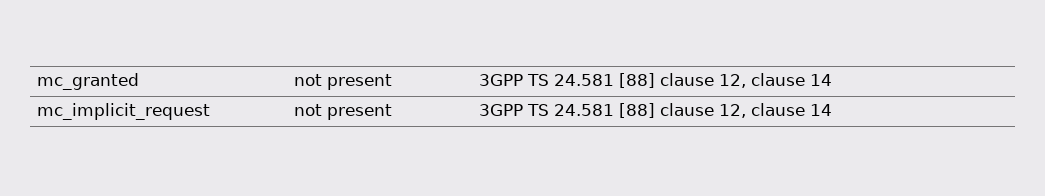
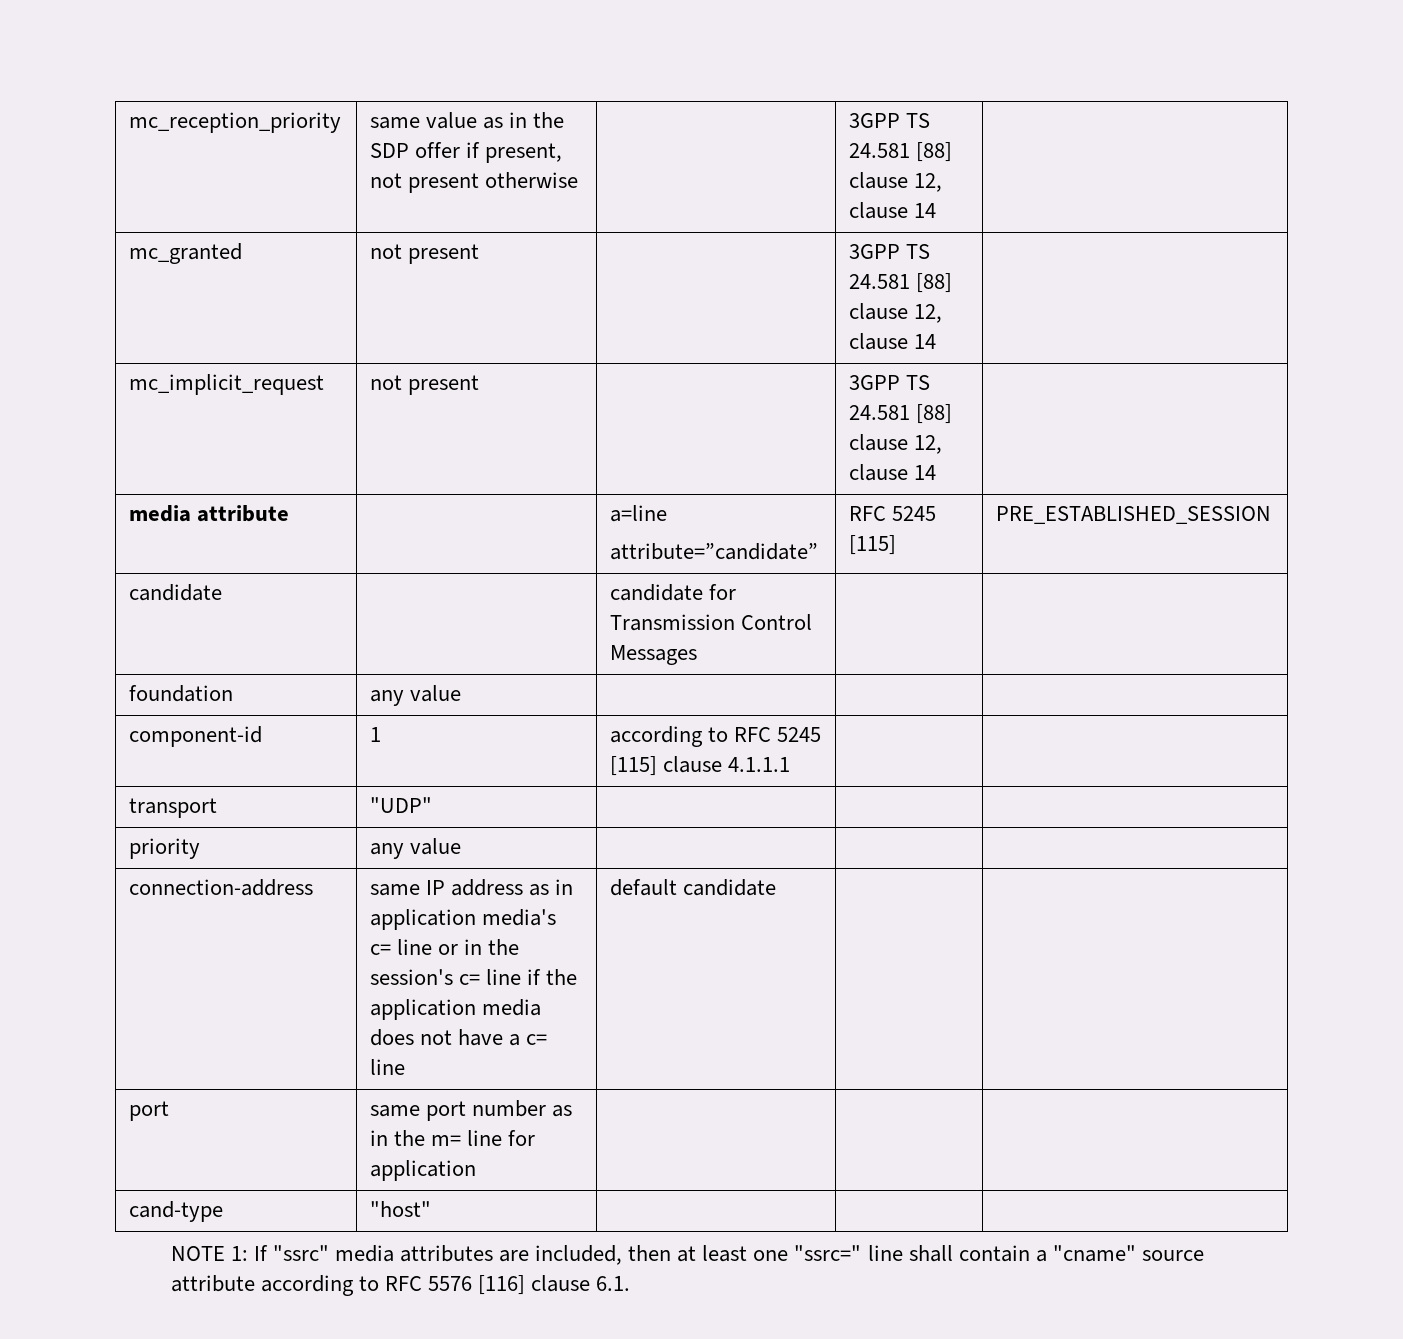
(36, 81) none -> [129,112,342,133] [370,112,565,129] [370,142,563,163] [370,172,579,193] [849,113,931,128] [849,142,953,162] [849,172,943,192] [849,202,937,219] mc_reception_priority | same value as in the SDP offer if present, not present otherwise | | 3GPP TS 24.581 [88] clause 12, clause 14 | //
(832, 110) none -> [129,505,290,522] [610,505,668,522] [610,543,819,560] [849,506,937,521] [849,535,897,555] [996,506,1272,524] [129,584,223,601] [610,584,737,601] [610,614,813,631] [610,645,698,665] [129,685,234,702] [370,685,462,706] [129,726,263,747] [370,727,382,742] [610,726,822,747] [610,756,791,776] [129,798,218,818] [370,797,433,813] [129,838,201,859] [370,838,462,859] [129,879,314,896] [370,879,574,896] [370,909,557,930] [370,939,520,955] [370,969,578,985] [370,999,542,1020] [370,1029,548,1046] [370,1059,406,1075] [610,879,777,896] [129,1101,170,1121] [370,1100,573,1121] [370,1130,536,1146] [370,1160,477,1181] [129,1201,224,1222] [370,1201,432,1217] [170,1245,1204,1265] [170,1275,631,1296] // media attribute | | a=line // attribute=”candidate” | RFC 5245 [115] | PRE_ESTABLISHED_SESSION // candidate | | candidate for Transmission Control Messages | | // foundation | any value | | | // component-id | 1 | according to RFC 5245 [115] clause 4.1.1.1 | | // transport | "UDP" | | | // priority | any value | | | // connection-address | same IP address as in application media's c= line or in the session's c= line if the application media does not have a c= line | default candidate | | // port | same port number as in the m= line for application | | | // cand-type | "host" | | | // NOTE 1: If "ssrc" media attributes are included, then at least one "ssrc=" line shall contain a "cname" source attribute according to RFC 5576 [116] clause 6.1.

